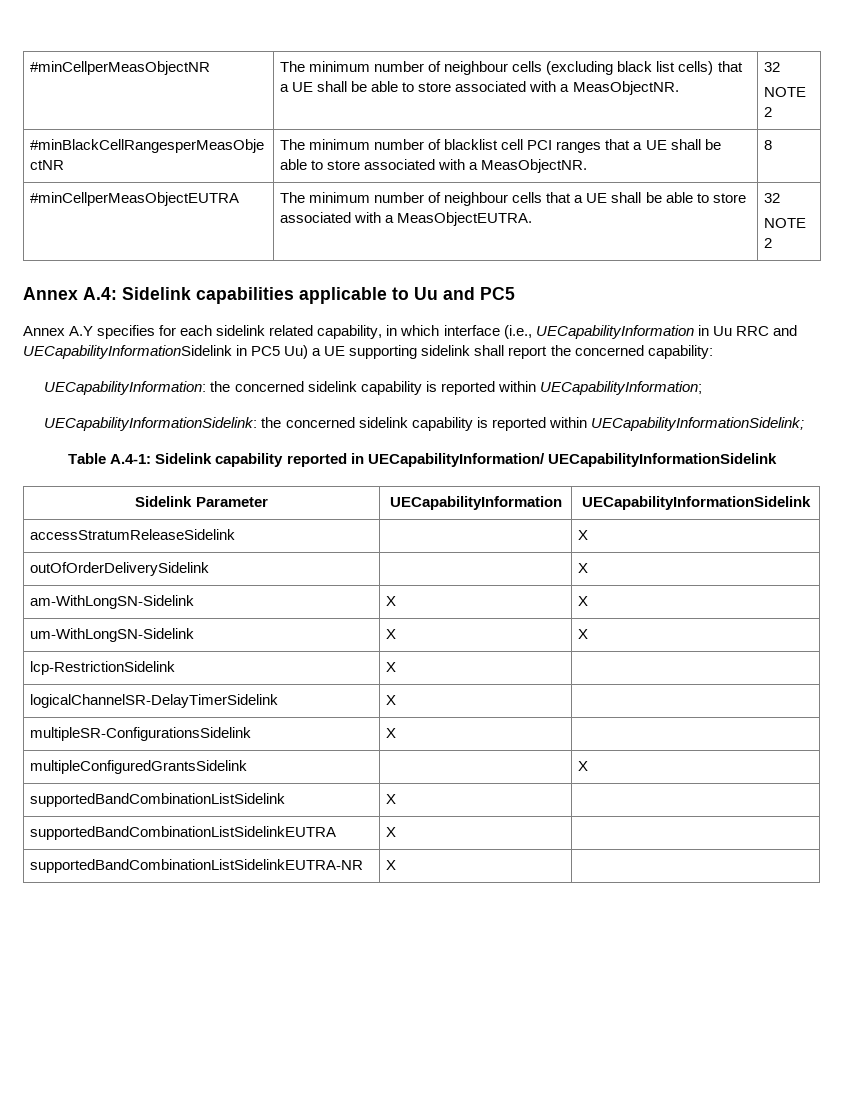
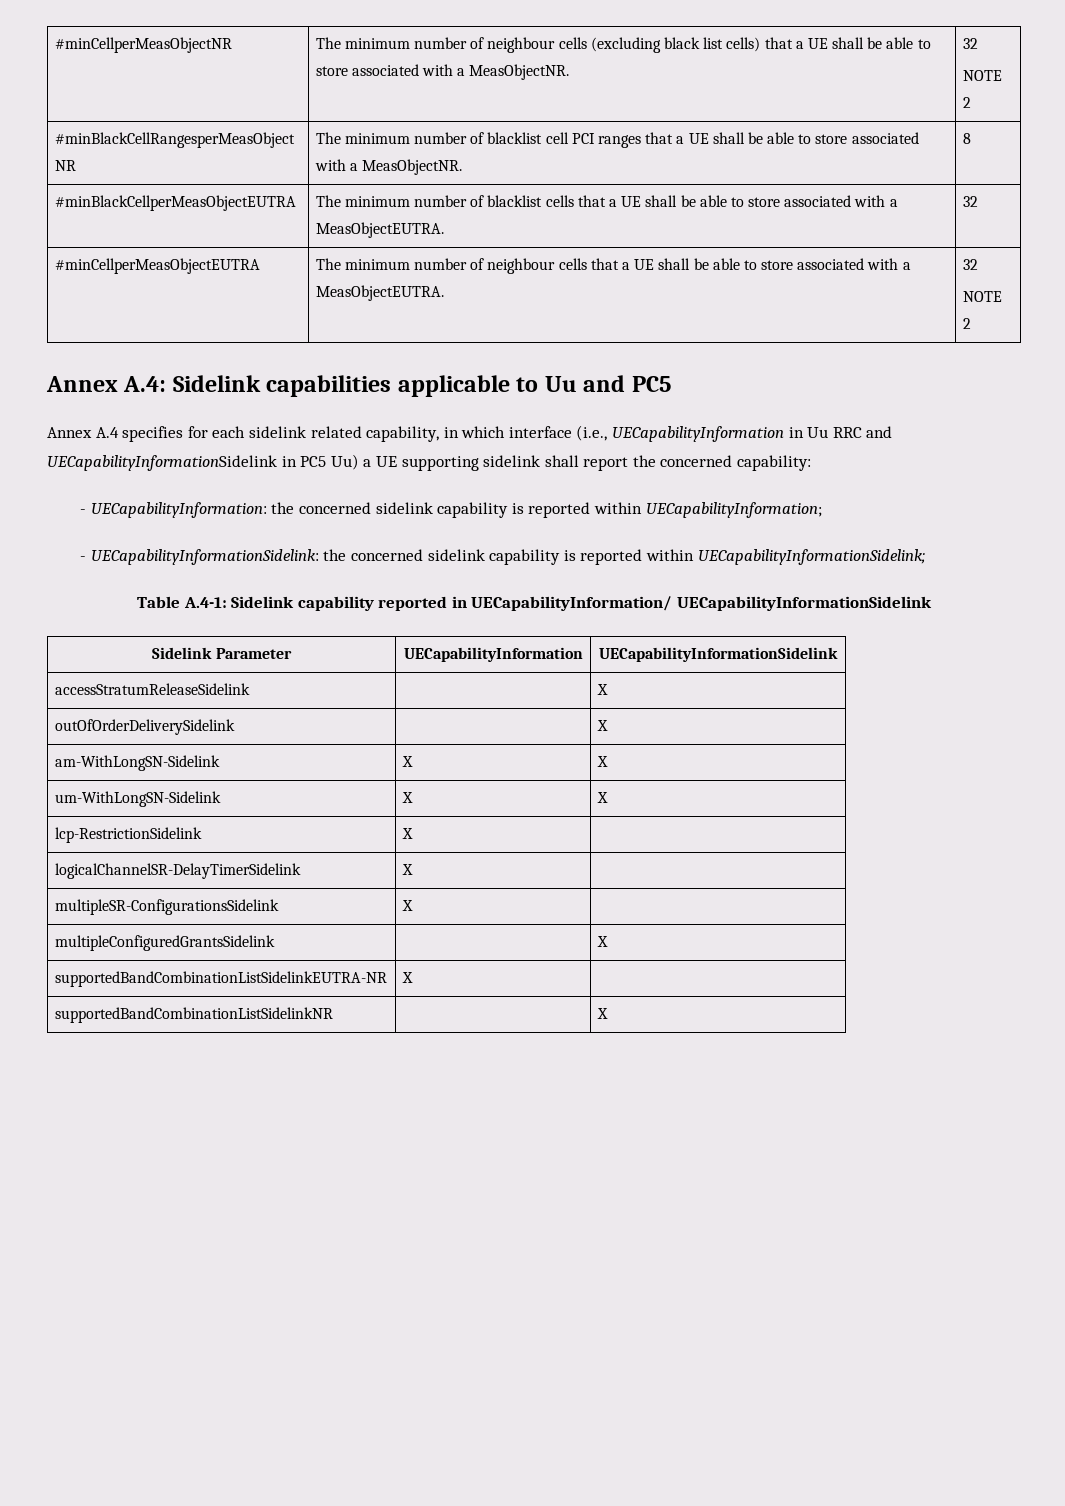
(773, 145) none -> [54,195,296,211] [315,195,898,207] [315,222,444,238] [962,196,978,207] // #minBlackCellperMeasObjectEUTRA | The minimum number of blacklist cells that a UE shall be able to store associated with a MeasObjectEUTRA. | 32
[69,326,94,336] A.Y -> [95,427,119,438] A.4
(713, 352) none -> [80,509,87,514] -
(702, 388) none -> [80,556,87,561] -
[30,793,286,807] [386,794,397,804] [30,826,337,840] [386,827,397,837] [30,859,364,873] [386,860,397,870] supportedBandCombinationListSidelink | X | // supportedBandCombinationListSidelinkEUTRA | X | // supportedBandCombinationListSidelinkEUTRA-NR | X | -> [54,971,387,987] [401,972,413,983] [54,1007,333,1023] [596,1008,608,1019] supportedBandCombinationListSidelinkEUTRA-NR | X | // supportedBandCombinationListSidelinkNR | | X

